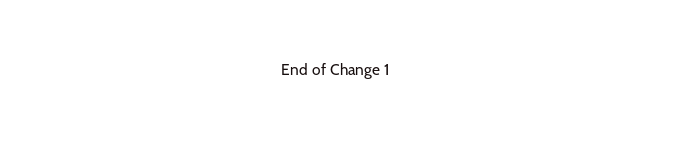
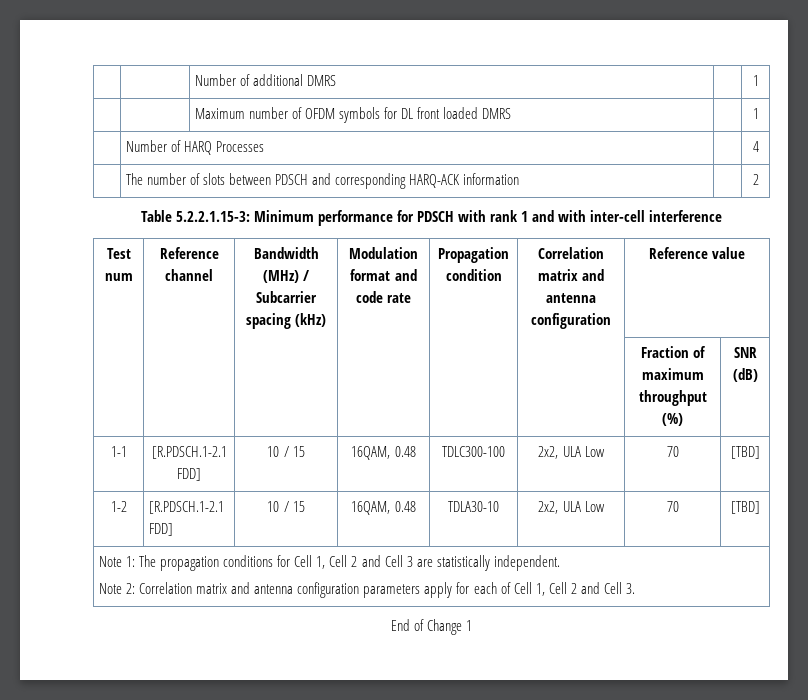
(280, 69) none -> [195,74,337,86] [752,75,759,86] [195,107,512,123] [752,108,759,119] [126,140,265,155] [752,141,759,152] [126,173,520,189] [752,174,759,185] [140,210,723,226] [106,248,131,259] [104,273,133,281] [159,247,219,259] [165,269,213,281] [253,247,319,259] [262,270,310,283] [256,291,317,303] [245,313,327,329] [349,247,418,259] [350,269,417,281] [355,291,412,303] [438,247,509,263] [445,269,502,281] [538,247,604,259] [537,269,605,281] [546,293,596,303] [531,313,611,329] [648,247,746,259] [640,346,707,358] [641,368,704,380] [638,390,707,406] [662,413,683,426] [733,347,757,358] [732,368,758,382] [110,446,127,457] [151,446,227,459] [177,468,201,481] [267,446,305,457] [351,446,416,460] [442,446,505,457] [538,446,605,459] [666,446,679,457] [730,446,760,459] [110,501,127,512] [149,501,225,514] [149,523,174,536] [267,501,305,512] [351,501,416,515] [448,501,499,512] [538,501,605,514] [666,501,679,512] [730,501,760,514] [99,555,560,571] [99,582,635,598] | | Number of additional DMRS | | 1 // | | Maximum number of OFDM symbols for DL front loaded DMRS | | 1 // | Number of HARQ Processes | | 4 // | The number of slots between PDSCH and corresponding HARQ-ACK information | | 2 // Table 5.2.2.1.15-3: Minimum performance for PDSCH with rank 1 and with inter-cell interference // Test num | Reference channel | Bandwidth (MHz) / Subcarrier spacing (kHz) | Modulation format and code rate | Propagation condition | Correlation matrix and antenna configuration | Reference value // | | | | | | Fraction of maximum throughput (%) | SNR (dB) // 1-1 | [R.PDSCH.1-2.1 FDD] | 10 / 15 | 16QAM, 0.48 | TDLC300-100 | 2x2, ULA Low | 70 | [TBD] // 1-2 | [R.PDSCH.1-2.1 FDD] | 10 / 15 | 16QAM, 0.48 | TDLA30-10 | 2x2, ULA Low | 70 | [TBD] // Note 1: The propagation conditions for Cell 1, Cell 2 and Cell 3 are statistically independent. // Note 2: Correlation matrix and antenna configuration parameters apply for each of Cell 1, Cell 2 and Cell 3. //

